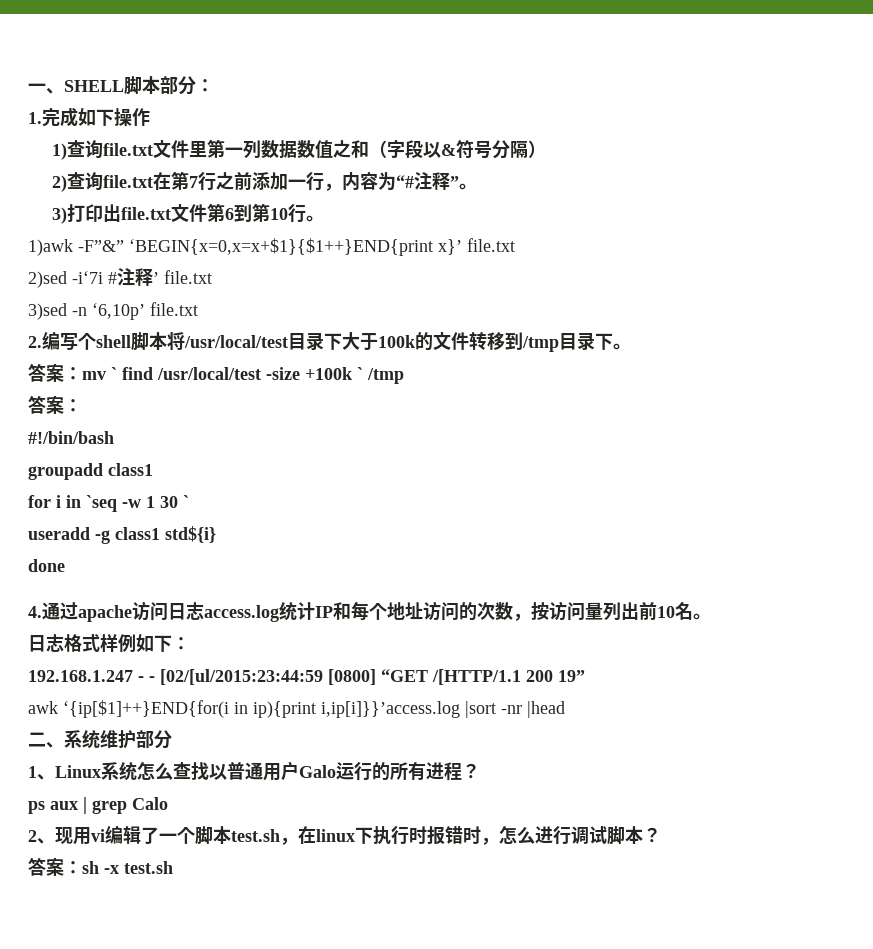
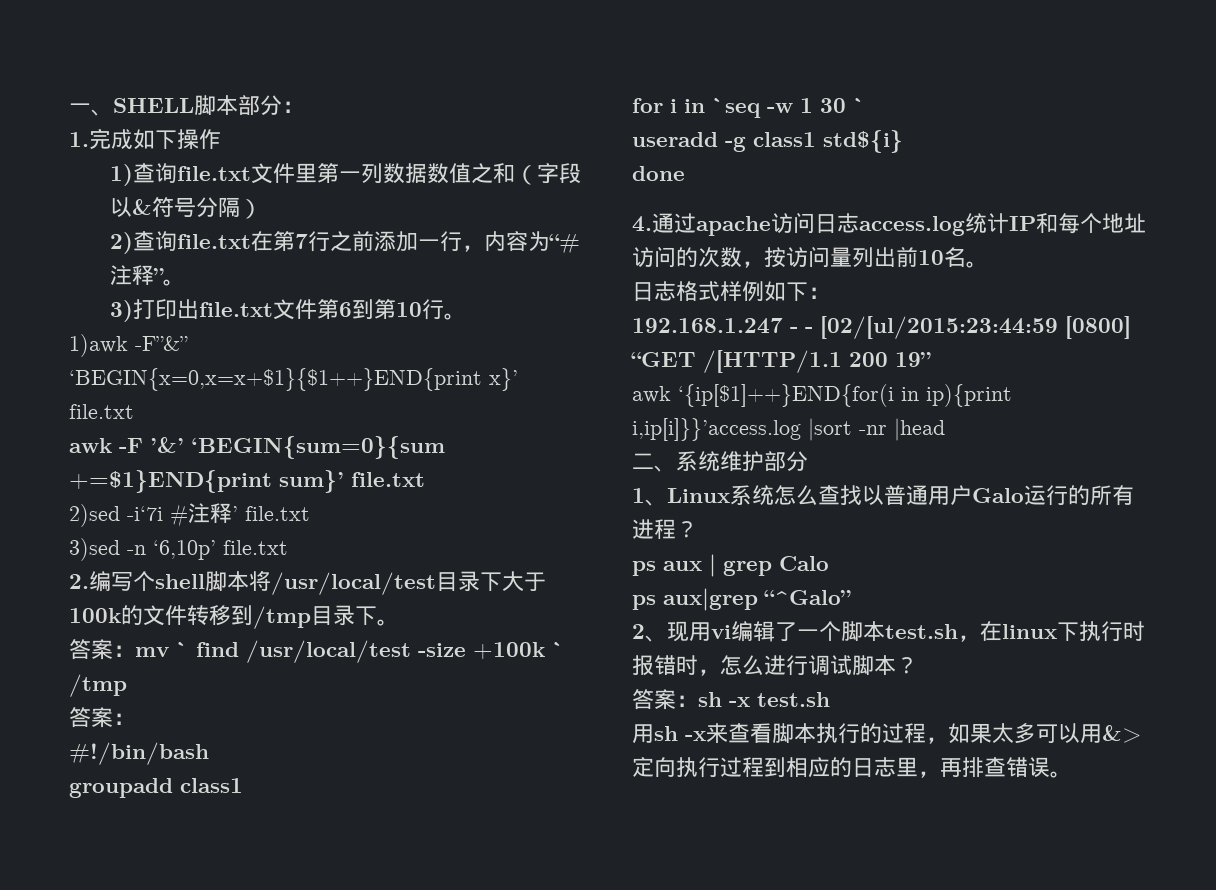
(515, 245) none -> [69,436,445,459] [69,470,425,493] // awk -F ’&’ ‘BEGIN{sum=0}{sum +=$1}END{print sum}’ file.txt
(168, 803) none -> [632,588,851,611] // ps aux|grep “^Galo”
(173, 867) none -> [632,723,1142,744] [632,757,1072,778] // 用sh -x来查看脚本执行的过程，如果太多可以用&>定向执行过程到相应的日志里，再排查错误。

